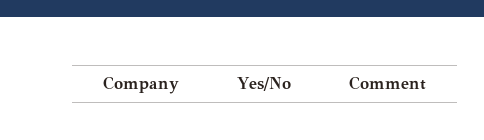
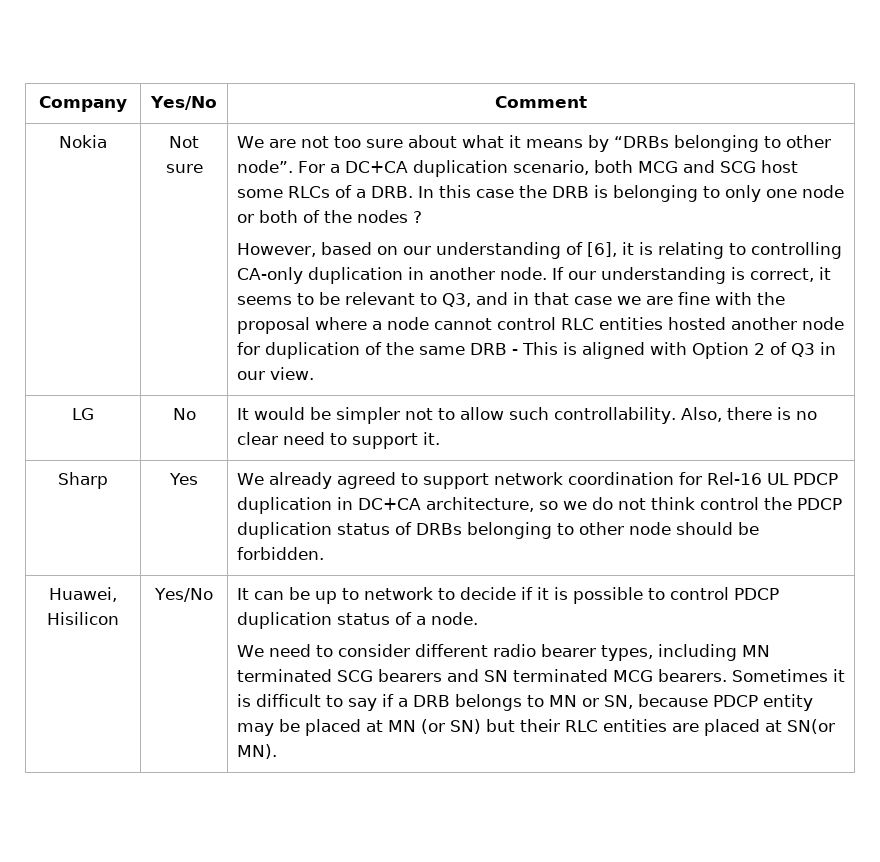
(426, 83) none -> [59,135,107,148] [169,136,199,148] [165,164,203,173] [236,135,831,152] [236,160,798,177] [236,185,844,202] [236,210,422,223] [236,242,842,259] [236,267,831,284] [236,292,785,307] [236,317,844,334] [236,342,836,359] [236,367,314,380] [72,408,94,420] [172,408,196,420] [236,407,817,424] [236,432,440,449] [58,472,108,489] [168,473,199,485] [236,472,838,489] [236,497,842,514] [236,522,759,539] [236,547,324,560] [49,587,117,602] [47,612,119,625] [154,588,214,602] [236,587,779,604] [236,612,478,629] [236,644,770,661] [236,669,845,682] [236,694,813,711] [236,719,835,736] [236,744,277,759] // Nokia | Not sure | We are not too sure about what it means by “DRBs belonging to other node”. For a DC+CA duplication scenario, both MCG and SCG host some RLCs of a DRB. In this case the DRB is belonging to only one node or both of the nodes ? // However, based on our understanding of [6], it is relating to controlling CA-only duplication in another node. If our understanding is correct, it seems to be relevant to Q3, and in that case we are fine with the proposal where a node cannot control RLC entities hosted another node for duplication of the same DRB - This is aligned with Option 2 of Q3 in our view. // LG | No | It would be simpler not to allow such controllability. Also, there is no clear need to support it. // Sharp | Yes | We already agreed to support network coordination for Rel-16 UL PDCP duplication in DC+CA architecture, so we do not think control the PDCP duplication status of DRBs belonging to other node should be forbidden. // Huawei, Hisilicon | Yes/No | It can be up to network to decide if it is possible to control PDCP duplication status of a node. // We need to consider different radio bearer types, including MN terminated SCG bearers and SN terminated MCG bearers. Sometimes it is difficult to say if a DRB belongs to MN or SN, because PDCP entity may be placed at MN (or SN) but their RLC entities are placed at SN(or MN).

